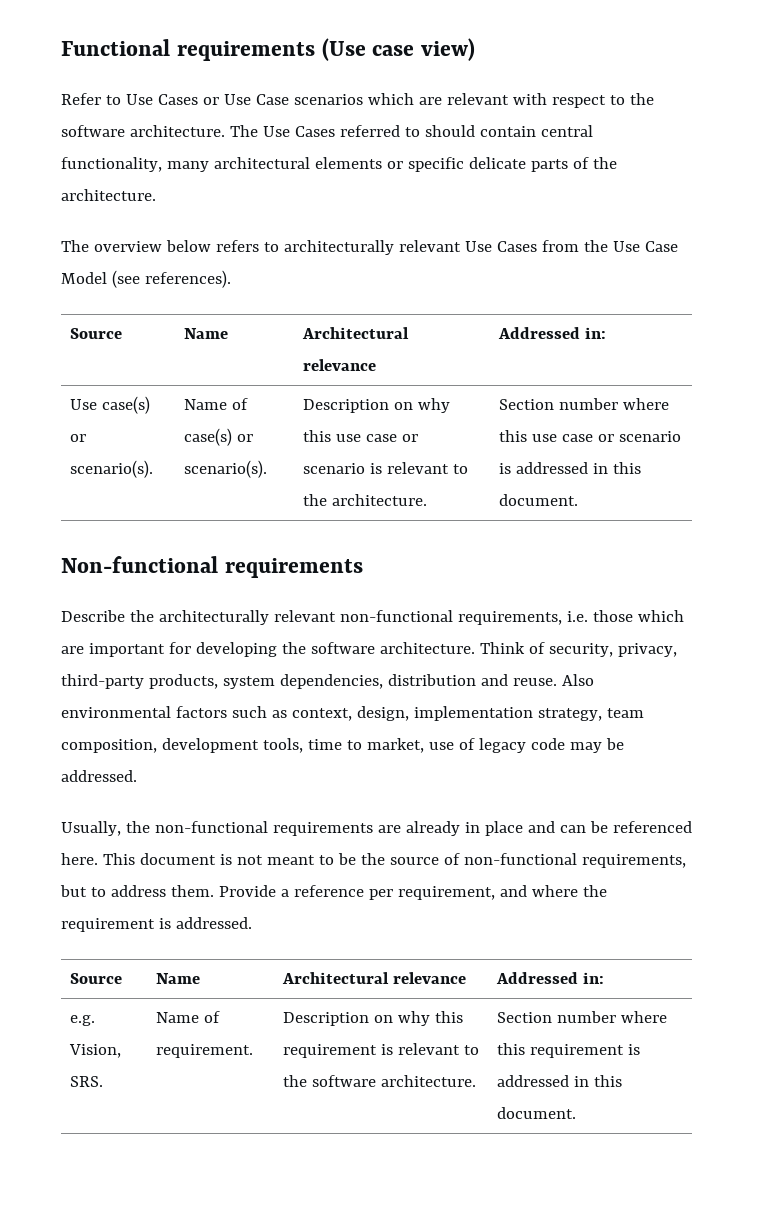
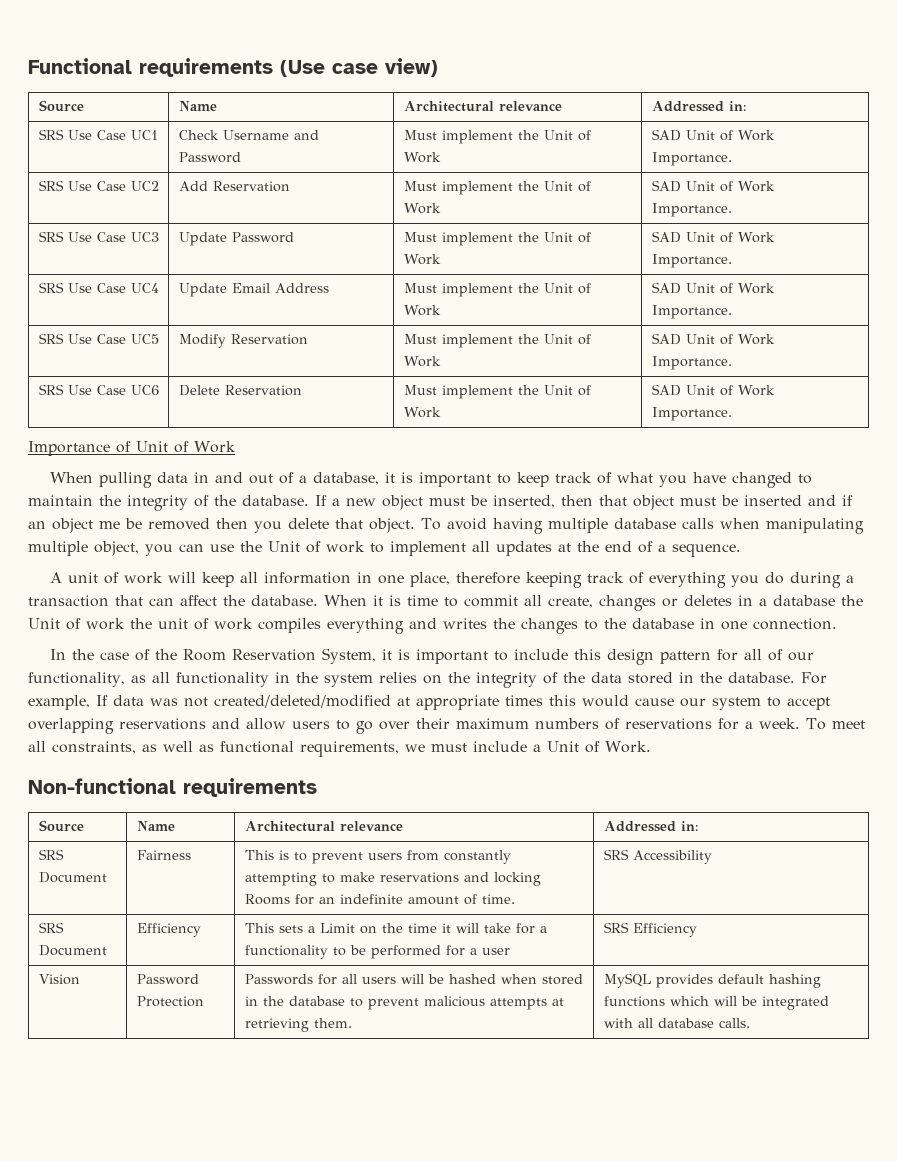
[61,93,654,108] [61,125,593,137] [61,157,617,172] [61,189,156,201] [61,240,678,255] [61,270,231,288] [70,328,123,339] [184,328,229,339] [302,327,410,339] [303,359,377,371] [498,327,607,339] [70,396,151,414] [70,434,87,442] [70,460,154,478] [184,398,249,410] [184,428,254,446] [184,460,268,478] [303,398,451,413] [303,430,419,442] [303,462,469,474] [303,494,428,506] [499,398,670,410] [499,430,682,442] [499,462,642,474] [499,494,579,506] [61,556,363,578] [61,610,684,625] [61,642,677,657] [61,674,594,689] [61,706,644,721] [61,738,624,753] [61,770,137,782] [61,821,692,836] [61,853,686,868] [60,885,607,900] [61,917,252,932] [70,973,123,984] [156,973,201,984] [282,972,467,984] [496,972,605,984] [70,1015,96,1026] [69,1044,122,1058] [70,1076,104,1087] [156,1011,221,1023] [156,1044,254,1058] [283,1011,464,1026] [283,1043,480,1058] [283,1075,477,1087] [497,1011,668,1023] [497,1043,641,1058] [497,1075,623,1087] [497,1107,577,1119] // Refer to Use Cases or Use Case scenarios which are relevant with respect to the software architecture. The Use Cases referred to should contain central functionality, many architectural elements or specific delicate parts of the architecture. // The overview below refers to architecturally relevant Use Cases from the Use Case Model (see references). // Source | Name | Architectural relevance | Addressed in: // Use case(s) or scenario(s). | Name of case(s) or scenario(s). | Description on why this use case or scenario is relevant to the architecture. | Section number where this use case or scenario is addressed in this document. // Non-functional requirements // Describe the architecturally relevant non-functional requirements, i.e. those which are important for developing the software architecture. Think of security, privacy, third-party products, system dependencies, distribution and reuse. Also environmental factors such as context, design, implementation strategy, team composition, development tools, time to market, use of legacy code may be addressed. // Usually, the non-functional requirements are already in place and can be referenced here. This document is not meant to be the source of non-functional requirements, but to address them. Provide a reference per requirement, and where the requirement is addressed. // Source | Name | Architectural relevance | Addressed in: // e.g. Vision, SRS. | Name of requirement. | Description on why this requirement is relevant to the software architecture. | Section number where this requirement is addressed in this document. -> [38,100,84,112] [178,101,217,111] [403,101,562,112] [651,101,747,112] [38,129,158,140] [178,130,319,140] [178,152,241,163] [403,130,591,144] [403,152,442,163] [651,129,776,141] [651,152,732,166] [38,180,159,191] [178,181,290,192] [403,181,591,195] [403,203,442,214] [651,180,776,192] [651,203,732,217] [38,231,159,242] [178,232,294,246] [403,232,591,246] [403,254,442,265] [651,231,776,243] [651,254,732,268] [38,282,159,293] [178,283,329,297] [403,283,591,297] [403,305,442,316] [651,282,776,294] [651,305,732,319] [38,333,159,344] [178,334,308,348] [403,334,591,348] [403,356,442,367] [651,333,776,345] [651,356,732,370] [38,384,159,395] [178,385,302,396] [403,385,591,399] [403,407,442,418] [651,384,776,396] [651,407,732,421] [28,441,236,456] [49,472,812,488] [28,495,853,511] [28,518,864,534] [28,541,741,557] [49,572,854,588] [28,595,863,611] [28,618,837,634] [49,648,814,665] [28,672,827,688] [28,695,830,710] [28,718,865,734] [28,741,651,757] [28,778,317,797] [38,820,84,832] [136,821,175,831] [244,821,403,832] [603,821,699,832] [38,849,64,860] [38,872,107,883] [136,850,191,860] [244,850,511,864] [244,872,541,886] [244,894,515,905] [603,849,712,864] [38,922,64,933] [38,945,107,956] [136,923,201,937] [244,923,547,934] [244,945,510,959] [603,922,697,937] [38,974,80,985] [136,974,199,985] [136,996,204,1007] [244,974,583,985] [244,996,564,1010] [244,1018,352,1032] [603,973,821,988] [603,996,829,1010] [603,1018,750,1028] // Source | Name | Architectural relevance | Addressed in: // SRS Use Case UC1 | Check Username and Password | Must implement the Unit of Work | SAD Unit of Work Importance. // SRS Use Case UC2 | Add Reservation | Must implement the Unit of Work | SAD Unit of Work Importance. // SRS Use Case UC3 | Update Password | Must implement the Unit of Work | SAD Unit of Work Importance. // SRS Use Case UC4 | Update Email Address | Must implement the Unit of Work | SAD Unit of Work Importance. // SRS Use Case UC5 | Modify Reservation | Must implement the Unit of Work | SAD Unit of Work Importance. // SRS Use Case UC6 | Delete Reservation | Must implement the Unit of Work | SAD Unit of Work Importance. // Importance of Unit of Work // When pulling data in and out of a database, it is important to keep track of what you have changed to maintain the integrity of the database. If a new object must be inserted, then that object must be inserted and if an object me be removed then you delete that object. To avoid having multiple database calls when manipulating multiple object, you can use the Unit of work to implement all updates at the end of a sequence. // A unit of work will keep all information in one place, therefore keeping track of everything you do during a transaction that can affect the database. When it is time to commit all create, changes or deletes in a database the Unit of work the unit of work compiles everything and writes the changes to the database in one connection. // In the case of the Room Reservation System, it is important to include this design pattern for all of our functionality, as all functionality in the system relies on the integrity of the data stored in the database. For example, If data was not created/deleted/modified at appropriate times this would cause our system to accept overlapping reservations and allow users to go over their maximum numbers of reservations for a week. To meet all constraints, as well as functional requirements, we must include a Unit of Work. // Non-functional requirements // Source | Name | Architectural relevance | Addressed in: // SRS Document | Fairness | This is to prevent users from constantly attempting to make reservations and locking Rooms for an indefinite amount of time. | SRS Accessibility // SRS Document | Efficiency | This sets a Limit on the time it will take for a functionality to be performed for a user | SRS Efficiency // Vision | Password Protection | Passwords for all users will be hashed when stored in the database to prevent malicious attempts at retrieving them. | MySQL provides default hashing functions which will be integrated with all database calls.

